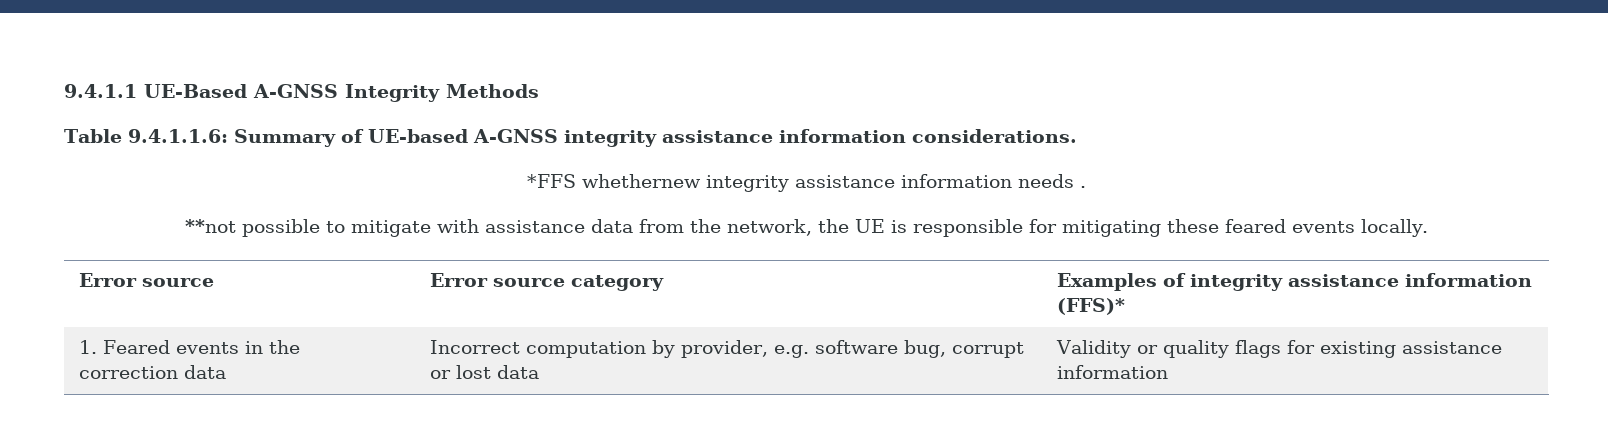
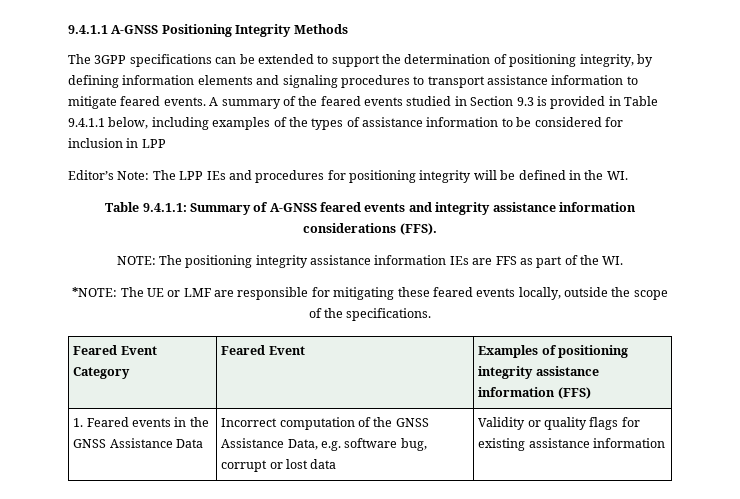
[64,84,338,98] 9.4.1.1 UE-Based A-GNSS -> [68,24,232,37] 9.4.1.1 A-GNSS Positioning
[64,129,1077,147] [527,174,1086,192] [184,219,907,237] Table 9.4.1.1.6: Summary of UE-based A-GNSS integrity assistance information considerations. // *FFS whethernew integrity assistance information needs . // **not possible to mitigate with assistance data from the network, the UE is -> [68,54,653,67] [68,75,638,88] [68,96,658,109] [68,117,623,130] [68,138,166,148] [68,170,628,183] [105,202,636,215] [303,223,437,235] [116,255,624,268] [72,287,235,297] The 3GPP specifications can be extended to support the determination of positioning integrity, by defining information elements and signaling procedures to transport assistance information to mitigate feared events. A summary of the feared events studied in Section 9.3 is provided in Table 9.4.1.1 below, including examples of the types of assistance information to be considered for inclusion in LPP // Editor’s Note: The LPP IEs and procedures for positioning integrity will be defined in the WI. // Table 9.4.1.1: Summary of A-GNSS feared events and integrity assistance information considerations (FFS). // NOTE: The positioning integrity assistance information IEs are FFS as part of the WI. // *NOTE: The UE or LMF are
[1360,219,1429,237] [78,273,214,287] [429,273,664,291] locally. // Error source | Error source category -> [518,287,668,300] [308,308,432,321] [73,345,157,355] [73,367,131,379] [221,345,305,355] locally, outside the scope of the specifications. // Feared Event Category | Feared Event
[1189,273,1532,291] [1056,298,1125,315] integrity assistance information (FFS)* -> [557,345,628,358] [478,366,599,379] [478,387,591,399] positioning integrity assistance information (FFS)
[78,365,226,379] correction data -> [73,438,203,448] GNSS Assistance Data
[651,340,768,358] by provider, -> [357,417,429,427] [221,438,318,450] of the GNSS Assistance Data,

